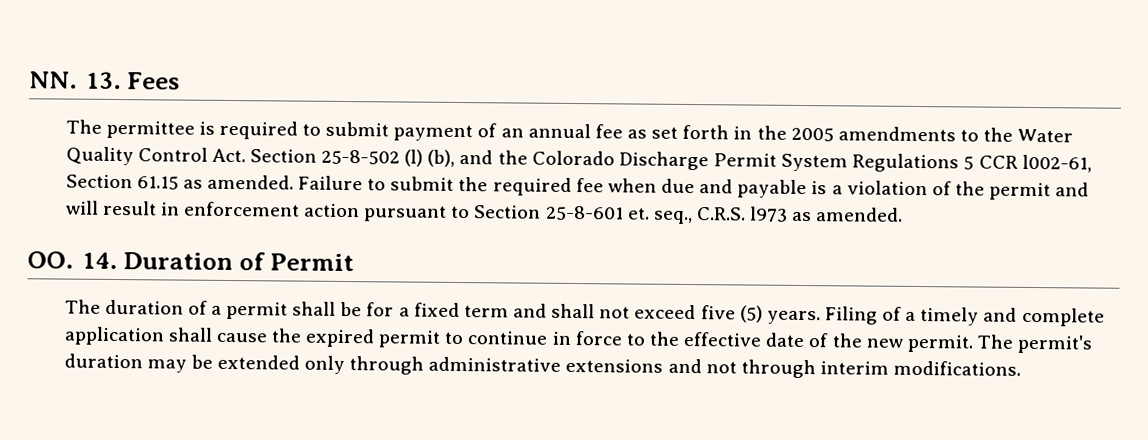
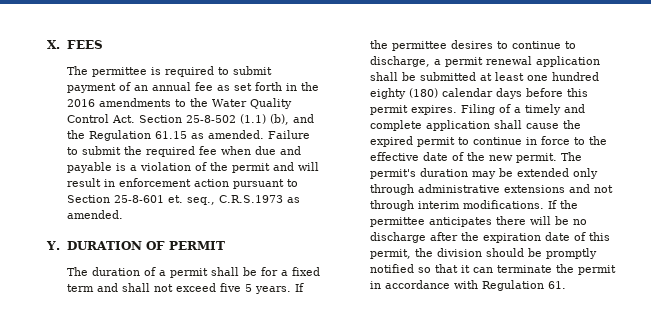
[29,71,181,90] NN. 13. Fees -> [47,40,103,49] X. FEES
[790,127,834,142] 2005 -> [66,99,95,107] 2016
[404,149,424,167] (l) -> [239,114,266,124] (1.1)
[531,150,1092,173] [65,174,133,189] Colorado Discharge Permit System Regulations 5 CCR l002-61, Section -> [88,130,151,141] Regulation
[697,206,789,222] C.R.S. l973 -> [218,195,283,203] C.R.S.1973
[27,251,355,272] OO. 14. Duration of Permit -> [46,241,225,250] Y. DURATION OF PERMIT
[739,305,821,325] (5) years. -> [244,283,304,294] [369,40,576,51] [369,56,600,67] [369,72,599,81] [369,88,588,99] [369,105,457,115] 5 years. If the permittee desires to continue to discharge, a permit renewal application shall be submitted at least one hundred eighty (180) calendar days before this permit expires.
(1022, 368) none -> [547,200,578,209] [369,216,587,227] [369,232,610,243] [369,248,597,259] [369,264,616,275] [369,280,566,291] If the permittee anticipates there will be no discharge after the expiration date of this permit, the division should be promptly notified so that it can terminate the permit in accordance with Regulation 61.

